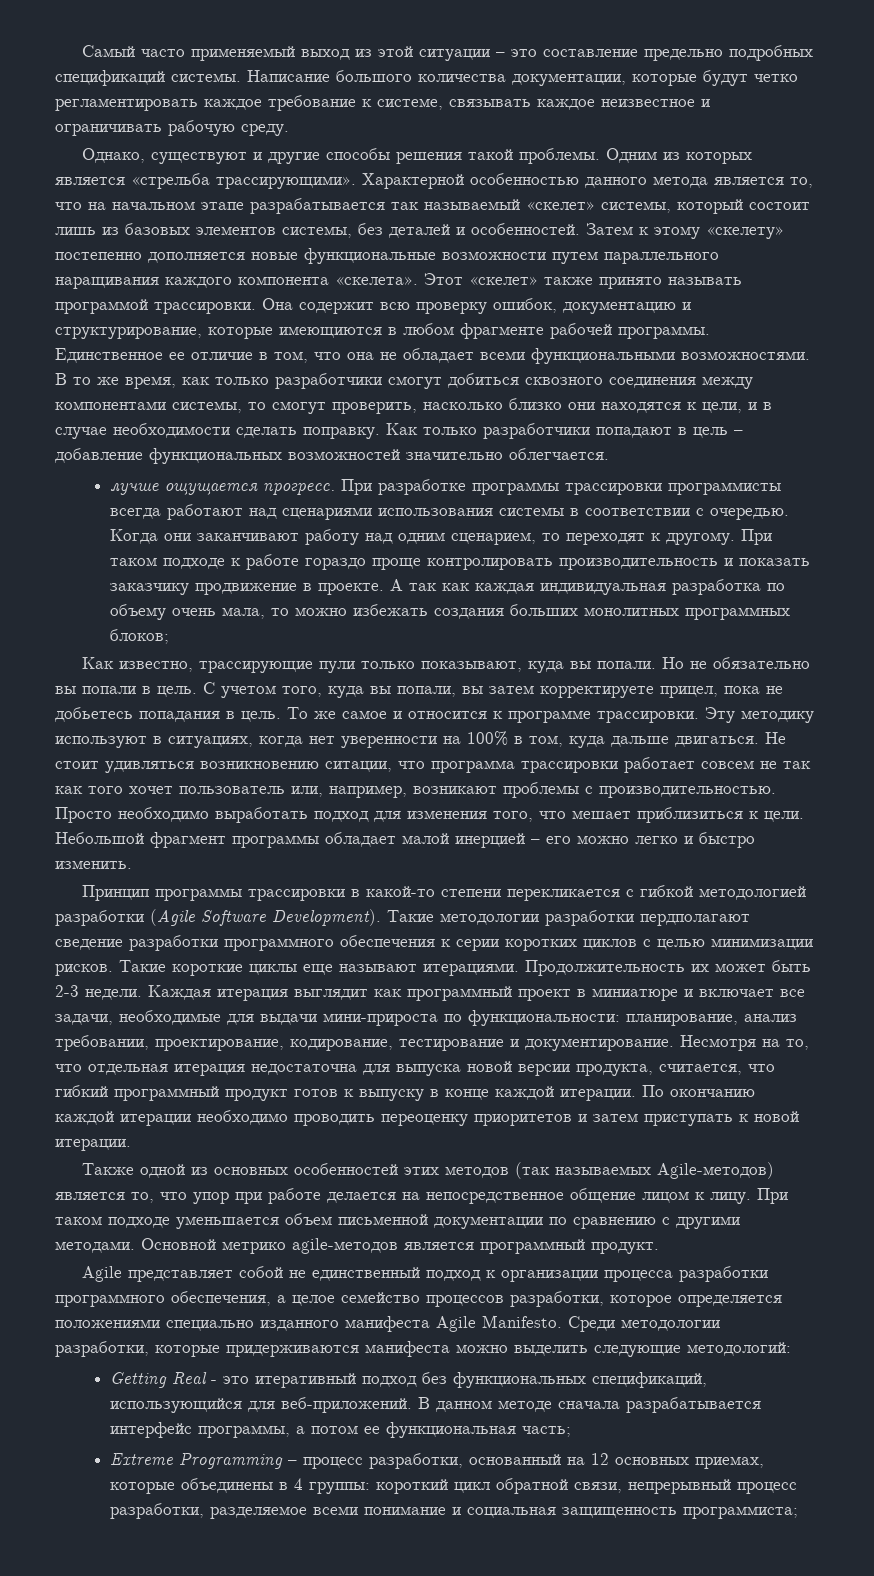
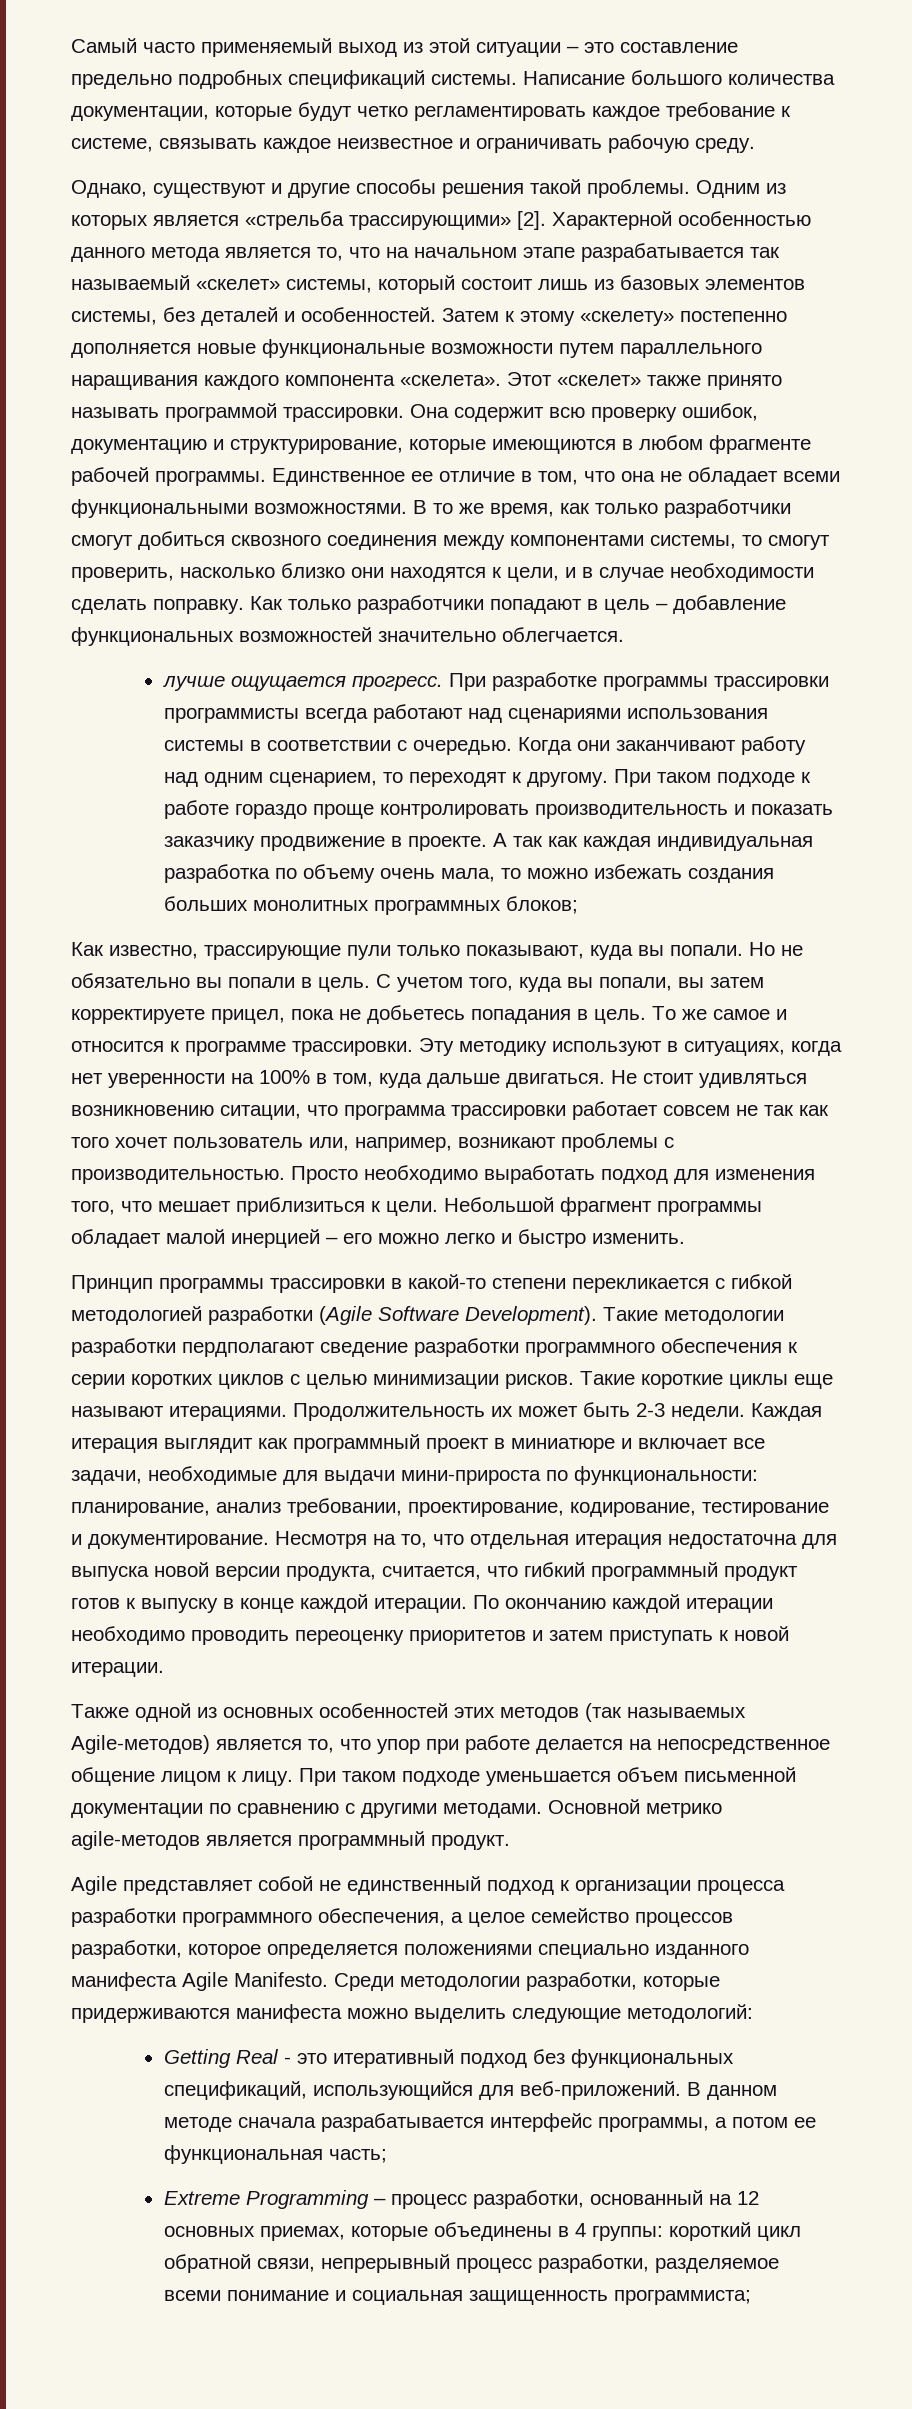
[216,176,356,189] трассирующими». -> [349,211,546,230] трассирующими» [2].

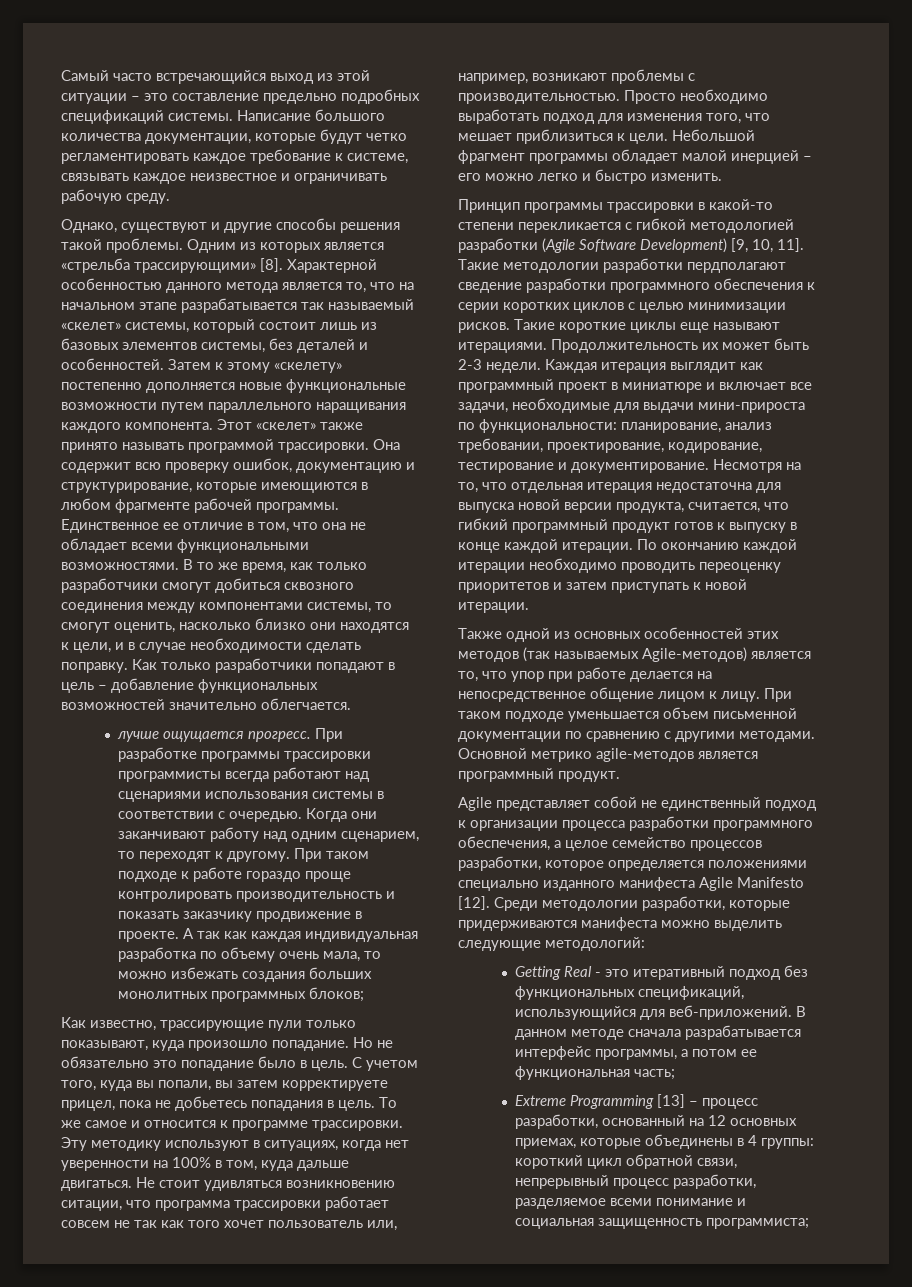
[201,38,332,57] применяемый -> [156,70,266,84] встречающийся
[517,211,546,230] [2]. -> [260,258,283,272] [8].
[285,375,501,386] компонента «скелета». -> [125,422,213,430] компонента.
[71,567,174,582] проверить, -> [114,622,175,633] оценить,
[638,945,743,956] вы попали. -> [188,1040,349,1051] произошло попадание.
[196,977,295,988] вы попали -> [153,1056,296,1071] это попадание было
[465,1306,597,1325] Development). -> [640,238,804,253] Development) [9, 10, 11].
[234,1972,328,1987] Manifesto. -> [737,877,804,888] [458,896,490,910] Manifesto [12].
(369, 2199) none -> [657,1094,686,1108] [13]

